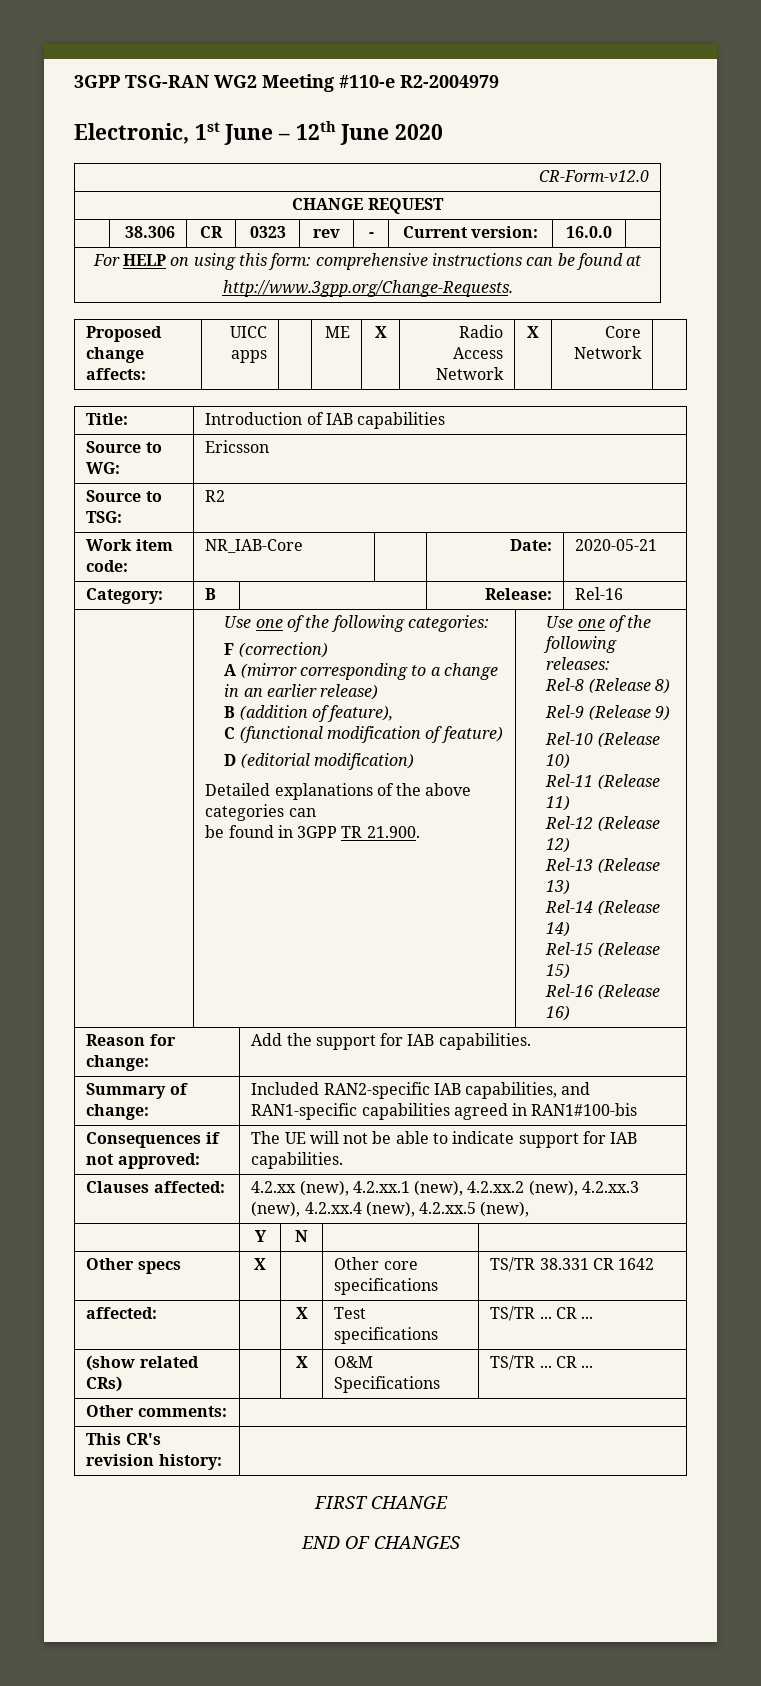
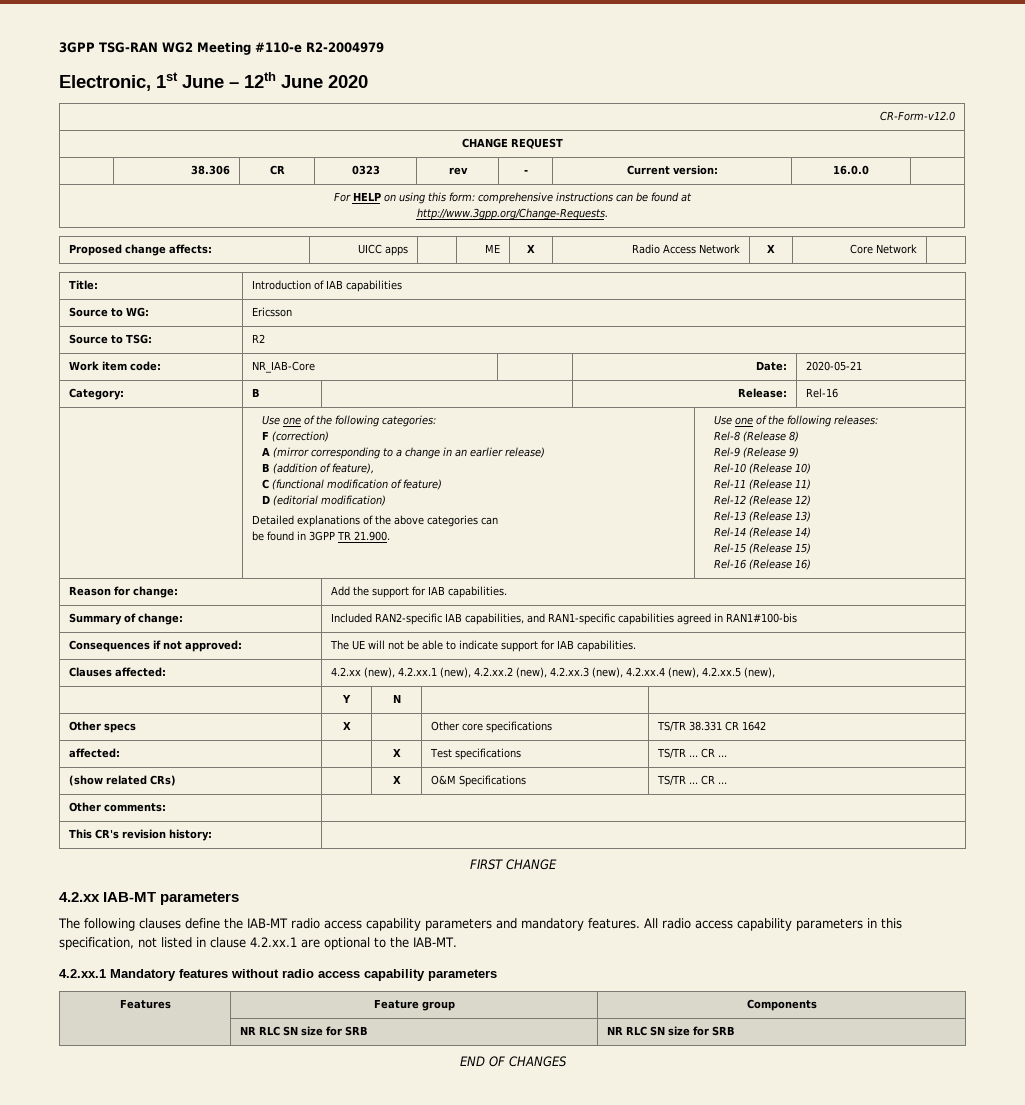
(448, 1502) none -> [59,892,240,905] [58,918,902,931] [59,937,457,950] [59,969,497,981] [119,999,171,1009] [373,999,455,1011] [746,999,817,1011] [239,1026,368,1036] [606,1026,735,1036] // 4.2.xx IAB-MT parameters // The following clauses define the IAB-MT radio access capability parameters and mandatory features. All radio access capability parameters in this specification, not listed in clause 4.2.xx.1 are optional to the IAB-MT. // 4.2.xx.1 Mandatory features without radio access capability parameters // Features | Feature group | Components // | NR RLC SN size for SRB | NR RLC SN size for SRB

